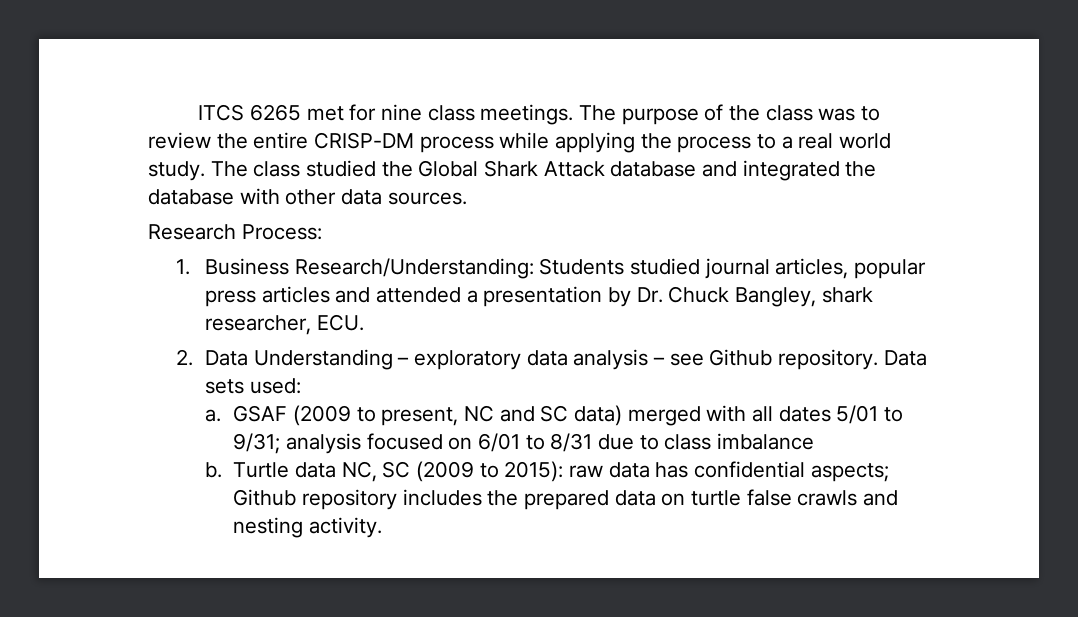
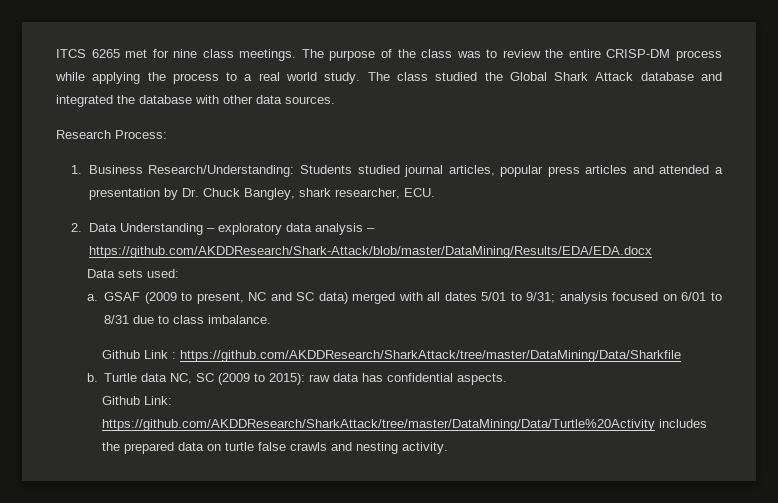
[669,349,878,370] see Github repository. -> [88,246,652,258] https://github.com/AKDDResearch/Shark-Attack/blob/master/DataMining/Results/EDA/EDA.docx //
[717,433,815,450] imbalance -> [208,315,272,324] [101,350,681,362] imbalance. // Github Link : https://github.com/AKDDResearch/SharkAttack/tree/master/DataMining/Data/Sharkfile
[810,463,889,482] [233,489,397,510] aspects; Github repository -> [457,373,508,385] [101,396,172,405] [101,419,655,431] aspects. // Github Link: https://github.com/AKDDResearch/SharkAttack/tree/master/DataMining/Data/Turtle%20Activity

